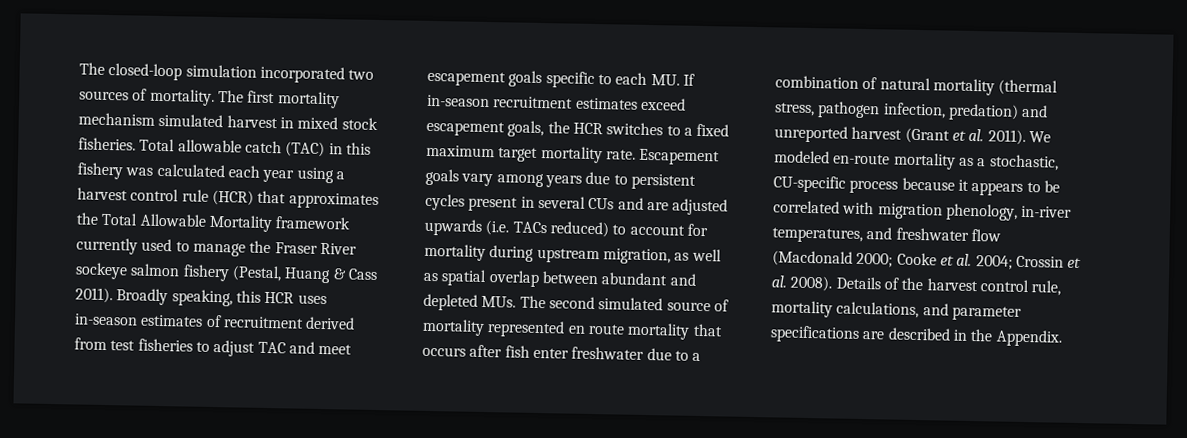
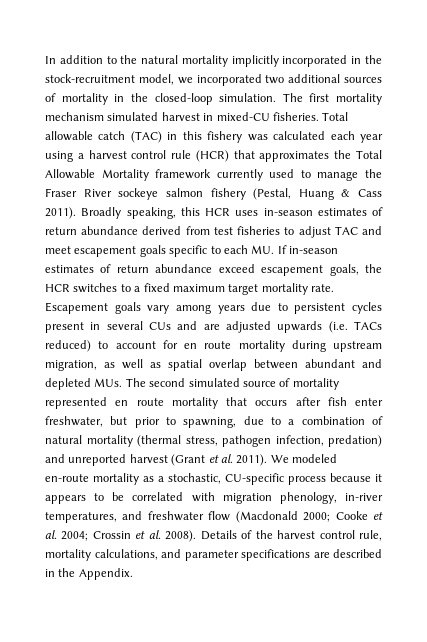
[79,62,257,81] The closed-loop simulation -> [45,55,382,67] [45,74,193,85] In addition to the natural mortality implicitly incorporated in the stock-recruitment model, we
(375, 74) none -> [288,74,341,83] additional
[149,88,215,106] mortality. -> [61,93,277,105] mortality in the closed-loop simulation.
[297,116,378,130] mixed stock -> [216,112,270,121] mixed-CU
[222,316,304,329] recruitment -> [45,226,139,235] return abundance
[493,96,638,110] recruitment estimates -> [45,264,213,273] estimates of return abundance
(708, 230) none -> [184,341,232,349] en route
[571,346,645,360] freshwater -> [45,416,237,428] freshwater, but prior to spawning,

